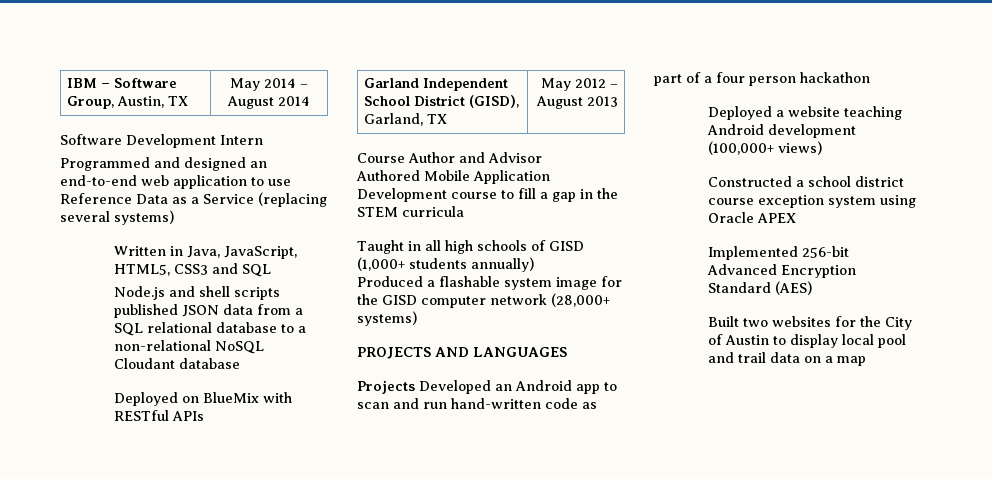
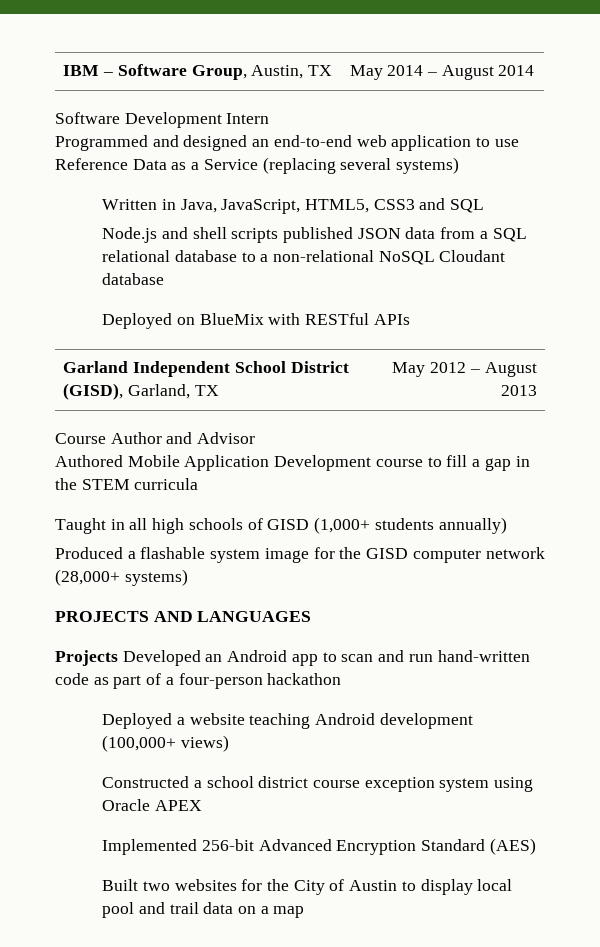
[716,72,796,86] four person -> [178,673,263,689] four-person

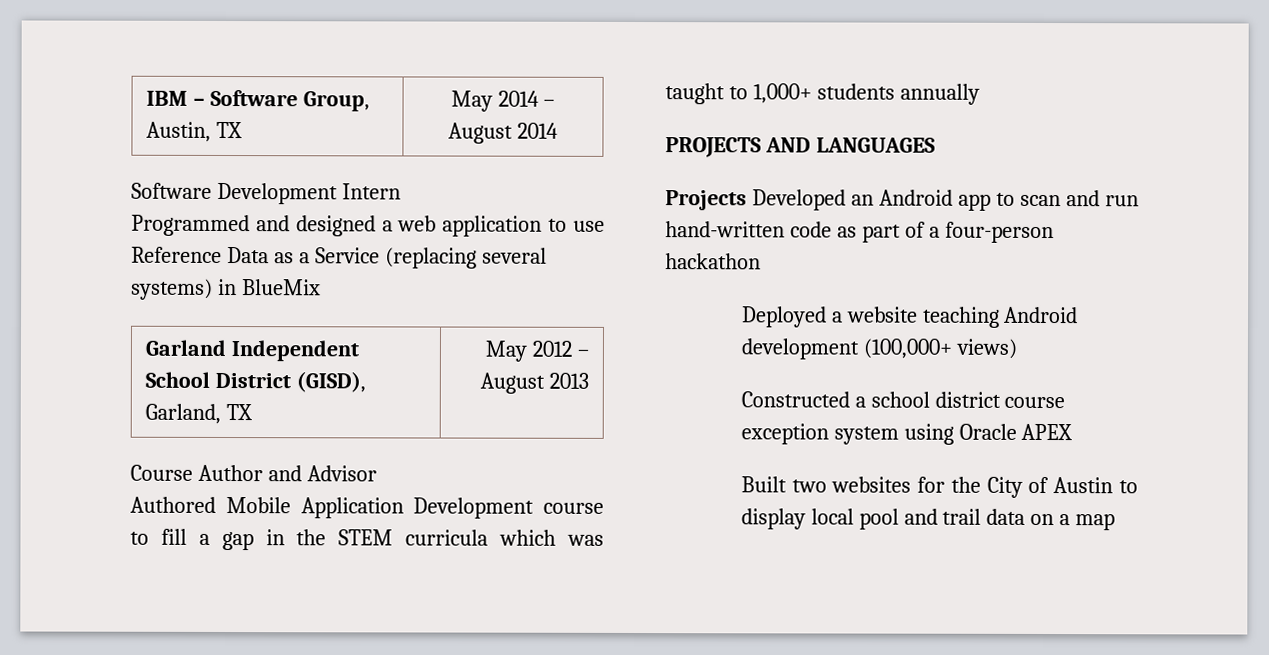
[252,135,352,147] an end-to-end -> [381,220,393,232] a
[102,198,485,214] [102,227,527,243] [102,250,506,265] [102,273,165,285] [102,313,410,329] // Written in Java, JavaScript, HTML5, CSS3 and SQL // Node.js and shell scripts published JSON data from a SQL relational database to a non-relational NoSQL Cloudant database // Deployed on BlueMix with RESTful APIs -> [217,278,321,296] in BlueMix
[55,517,507,534] [55,547,545,563] [55,569,188,586] // Taught in all high schools of GISD (1,000+ students annually) // Produced a flashable system image for the GISD computer network (28,000+ systems) -> [499,529,605,546] [665,83,980,105] which was taught to 1,000+ students annually
[102,838,536,855] // Implemented 256-bit Advanced Encryption Standard (AES) -> (1074, 432) none

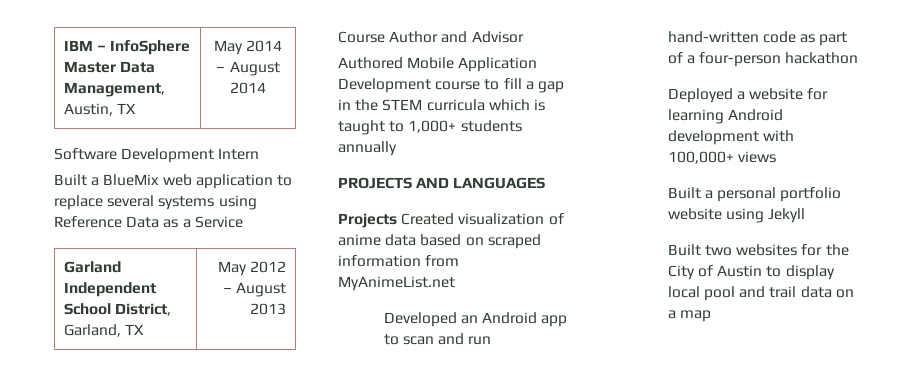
[209,89,370,112] Software Group, -> [110,40,191,55] [64,61,156,73] [64,82,166,97] InfoSphere Master Data Management,
[131,214,605,237] Programmed and designed a web application to use -> [54,174,292,189] [54,195,257,210] Built a BlueMix web application to replace several systems using
[384,247,547,269] [131,278,321,300] (replacing several systems) in BlueMix -> (243, 222) none
[214,371,366,393] District (GISD), -> [115,303,172,316] District,
[567,534,605,546] was -> [533,99,545,111] is
(747, 200) none -> [401,213,564,225] [338,234,541,249] [338,255,460,267] [338,276,455,291] Created visualization of anime data based on scraped information from MyAnimeList.net //
[922,306,1079,328] [740,338,1017,360] [740,391,1066,409] [740,423,1074,445] teaching Android development (100,000+ views) // Constructed a school district course exception system using Oracle APEX -> [807,88,829,100] [667,109,783,124] [667,130,794,145] [667,151,776,164] [667,187,842,202] [667,208,806,223] for learning Android development with 100,000+ views // Built a personal portfolio website using Jekyll

